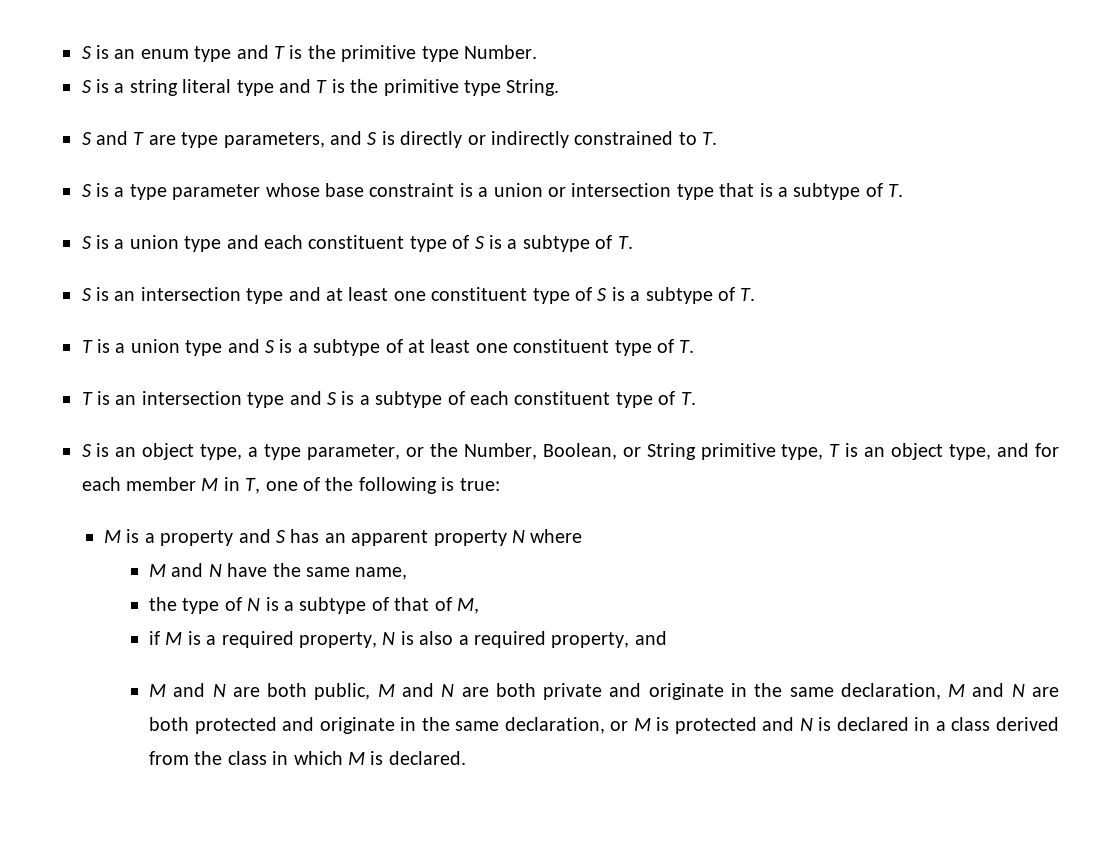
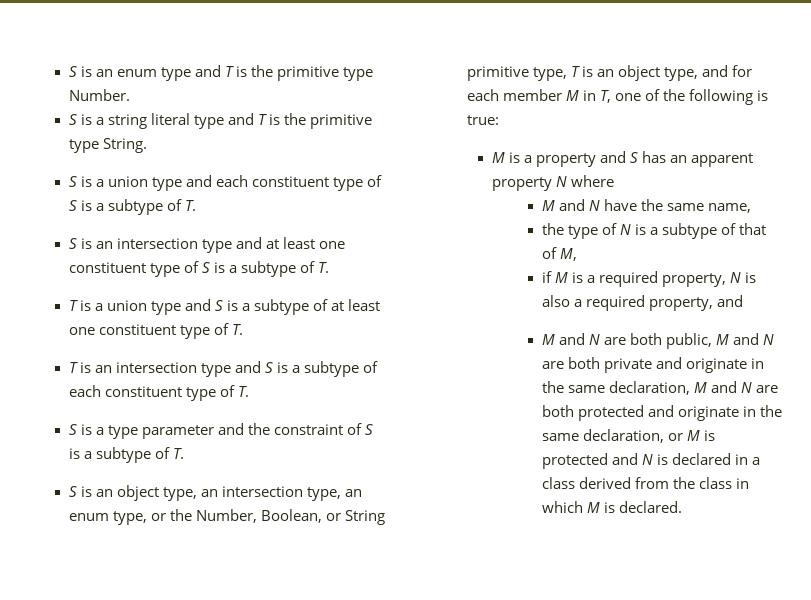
[81,131,718,148] [81,183,904,200] // S and T are type parameters, and S is directly or indirectly constrained to T. // S is a type parameter whose base constraint is a union or intersection type that is a subtype of T. -> (147, 145) none
(696, 398) none -> [68,423,373,439] [68,447,184,463] // S is a type parameter and the constraint of S is a subtype of T.
[248,444,401,460] a type parameter, -> [200,486,362,501] [68,511,147,525] an intersection type, an enum type,

